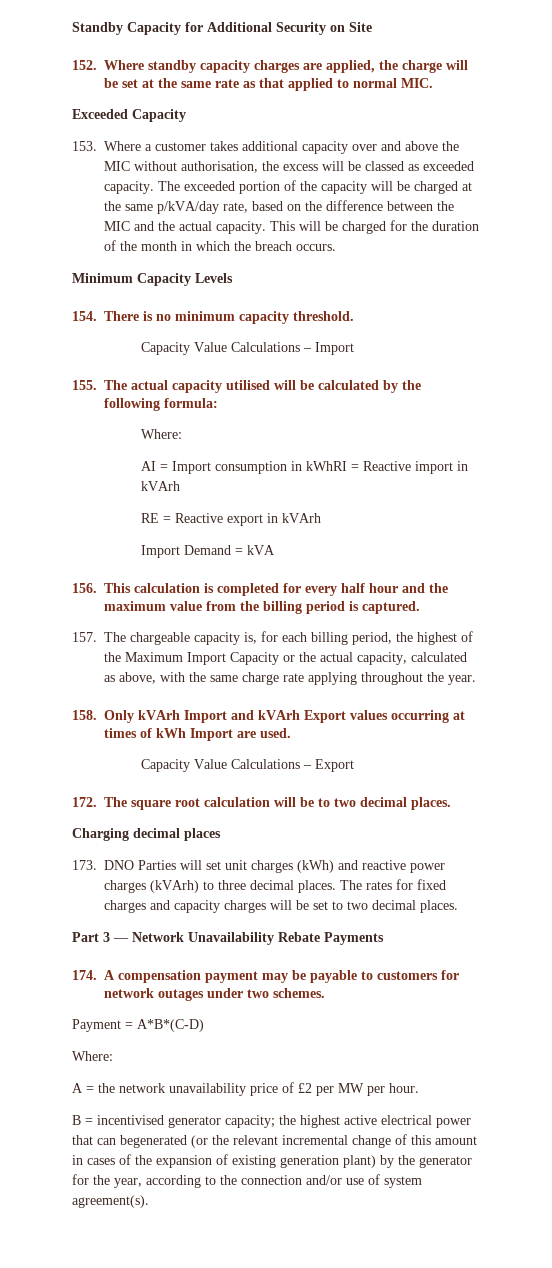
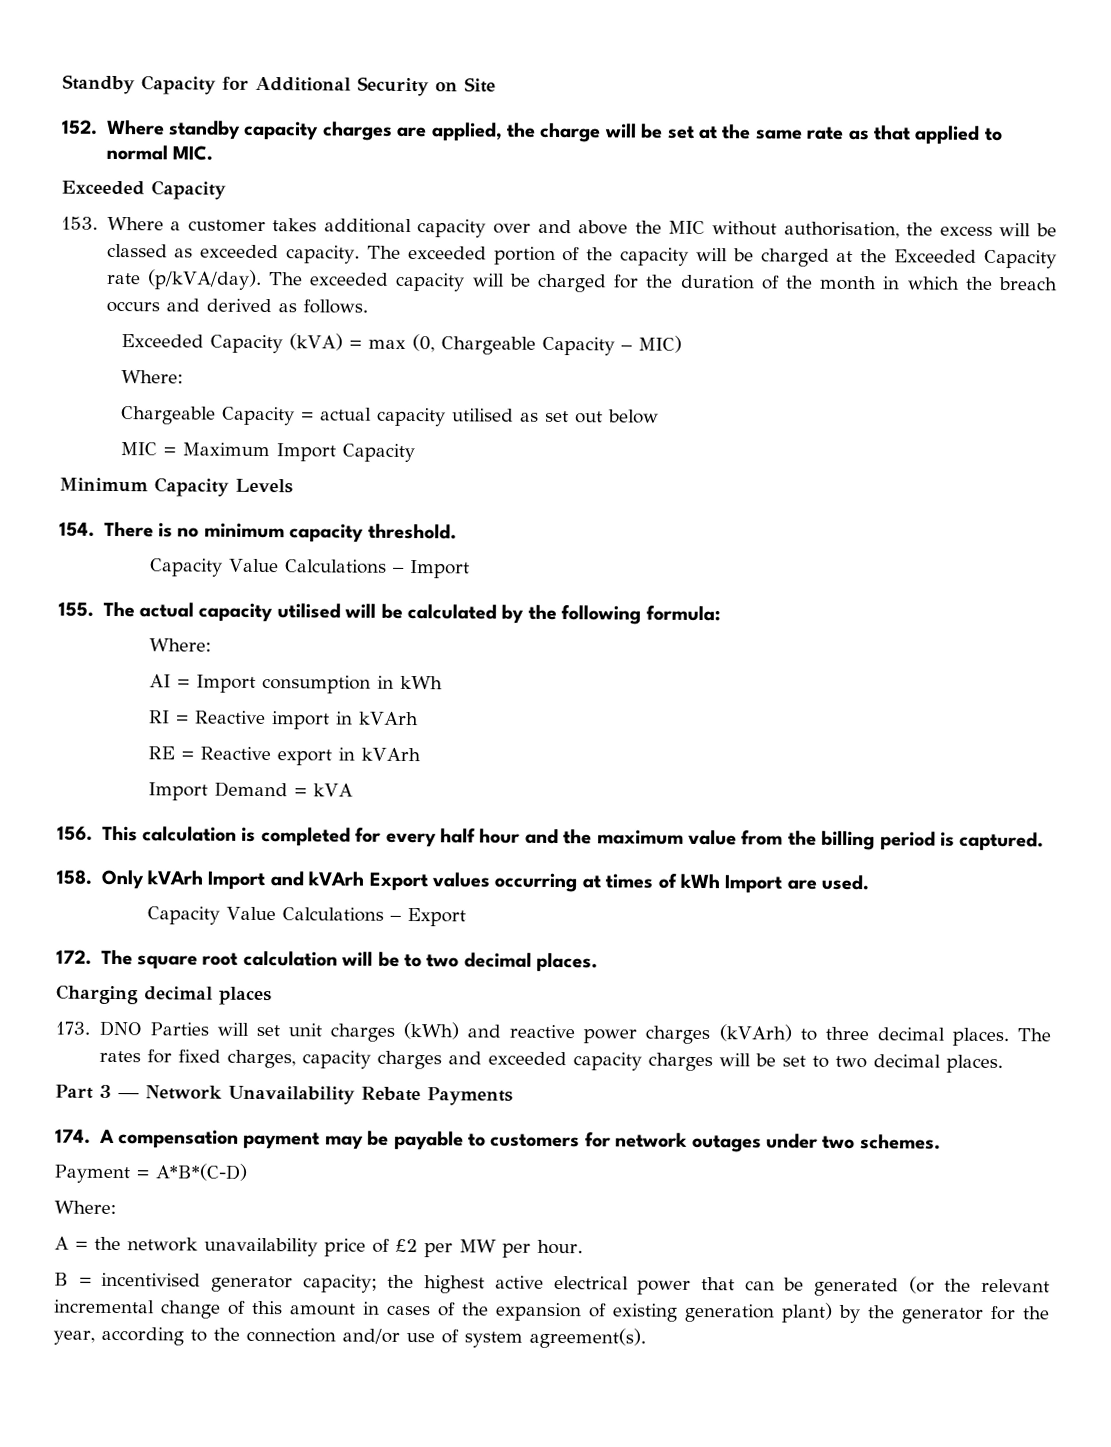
[125,200,454,214] [104,221,295,234] same p/kVA/day rate, based on the difference between the MIC and the actual capacity. This -> [894,249,1057,269] [105,269,466,292] Exceeded Capacity rate (p/kVA/day). The exceeded capacity
[296,244,336,251] occurs. -> [105,298,368,314] [120,333,682,356] [120,370,184,384] [120,406,659,427] [119,442,415,463] occurs and derived as follows. // Exceeded Capacity (kVA) = max (0, Chargeable Capacity – MIC) // Where: // Chargeable Capacity = actual capacity utilised as set out below // MIC = Maximum Import Capacity
[306,461,348,471] kWhRI -> [400,675,444,690] [148,710,171,724] kWh // RI
[72,631,473,645] [104,652,467,665] [104,672,476,685] // 157. The chargeable capacity is, for each billing period, the highest of the Maximum Import Capacity or the actual capacity, calculated as above, with the same charge rate applying throughout the year. -> (1045, 841) none
(446, 884) none -> [226,1049,371,1069] charges, capacity
(170, 905) none -> [487,1051,567,1066] exceeded
[120,1135,187,1148] begenerated -> [783,1277,899,1297] be generated

